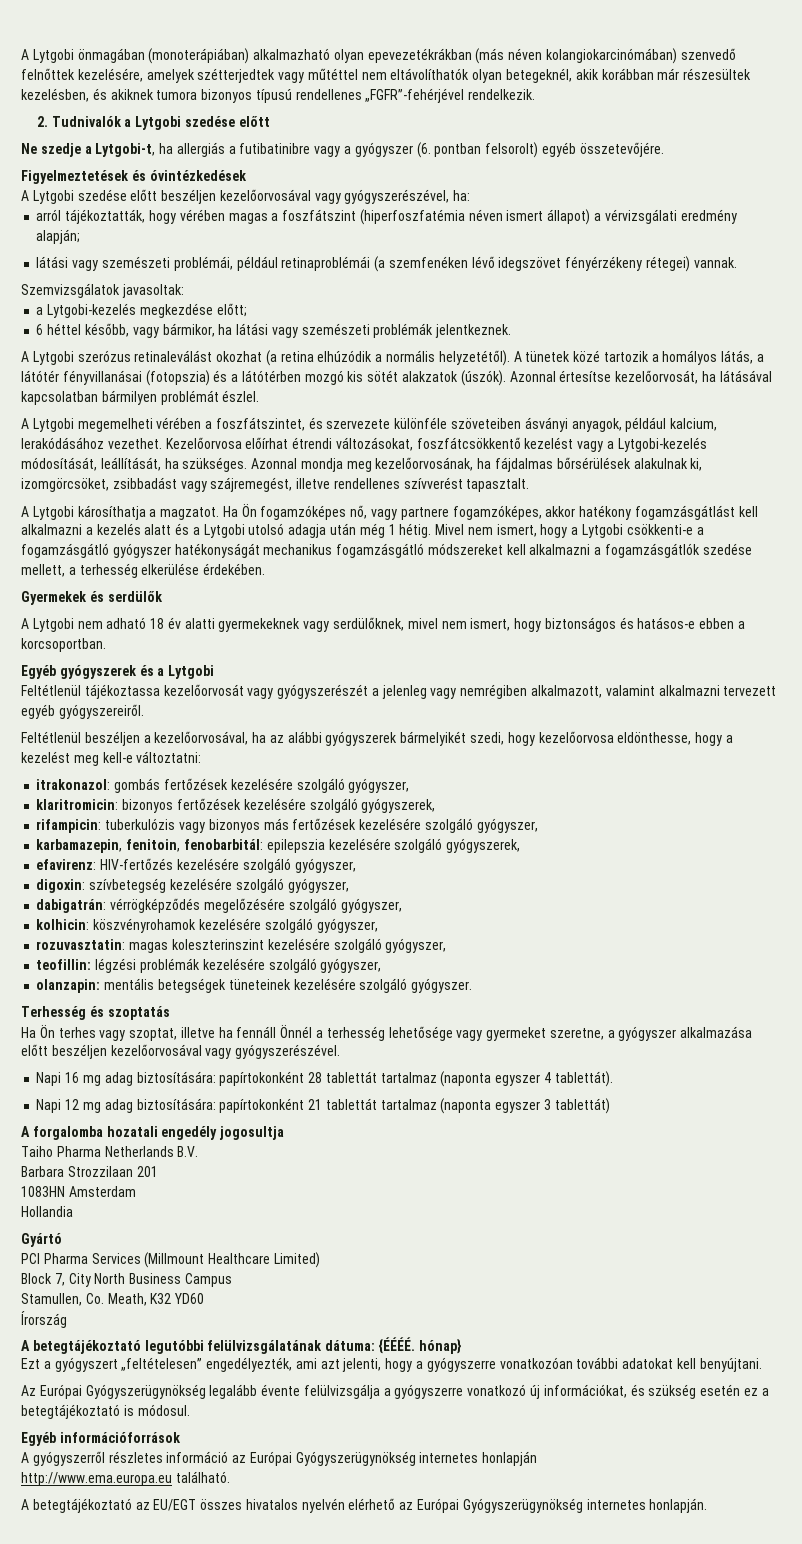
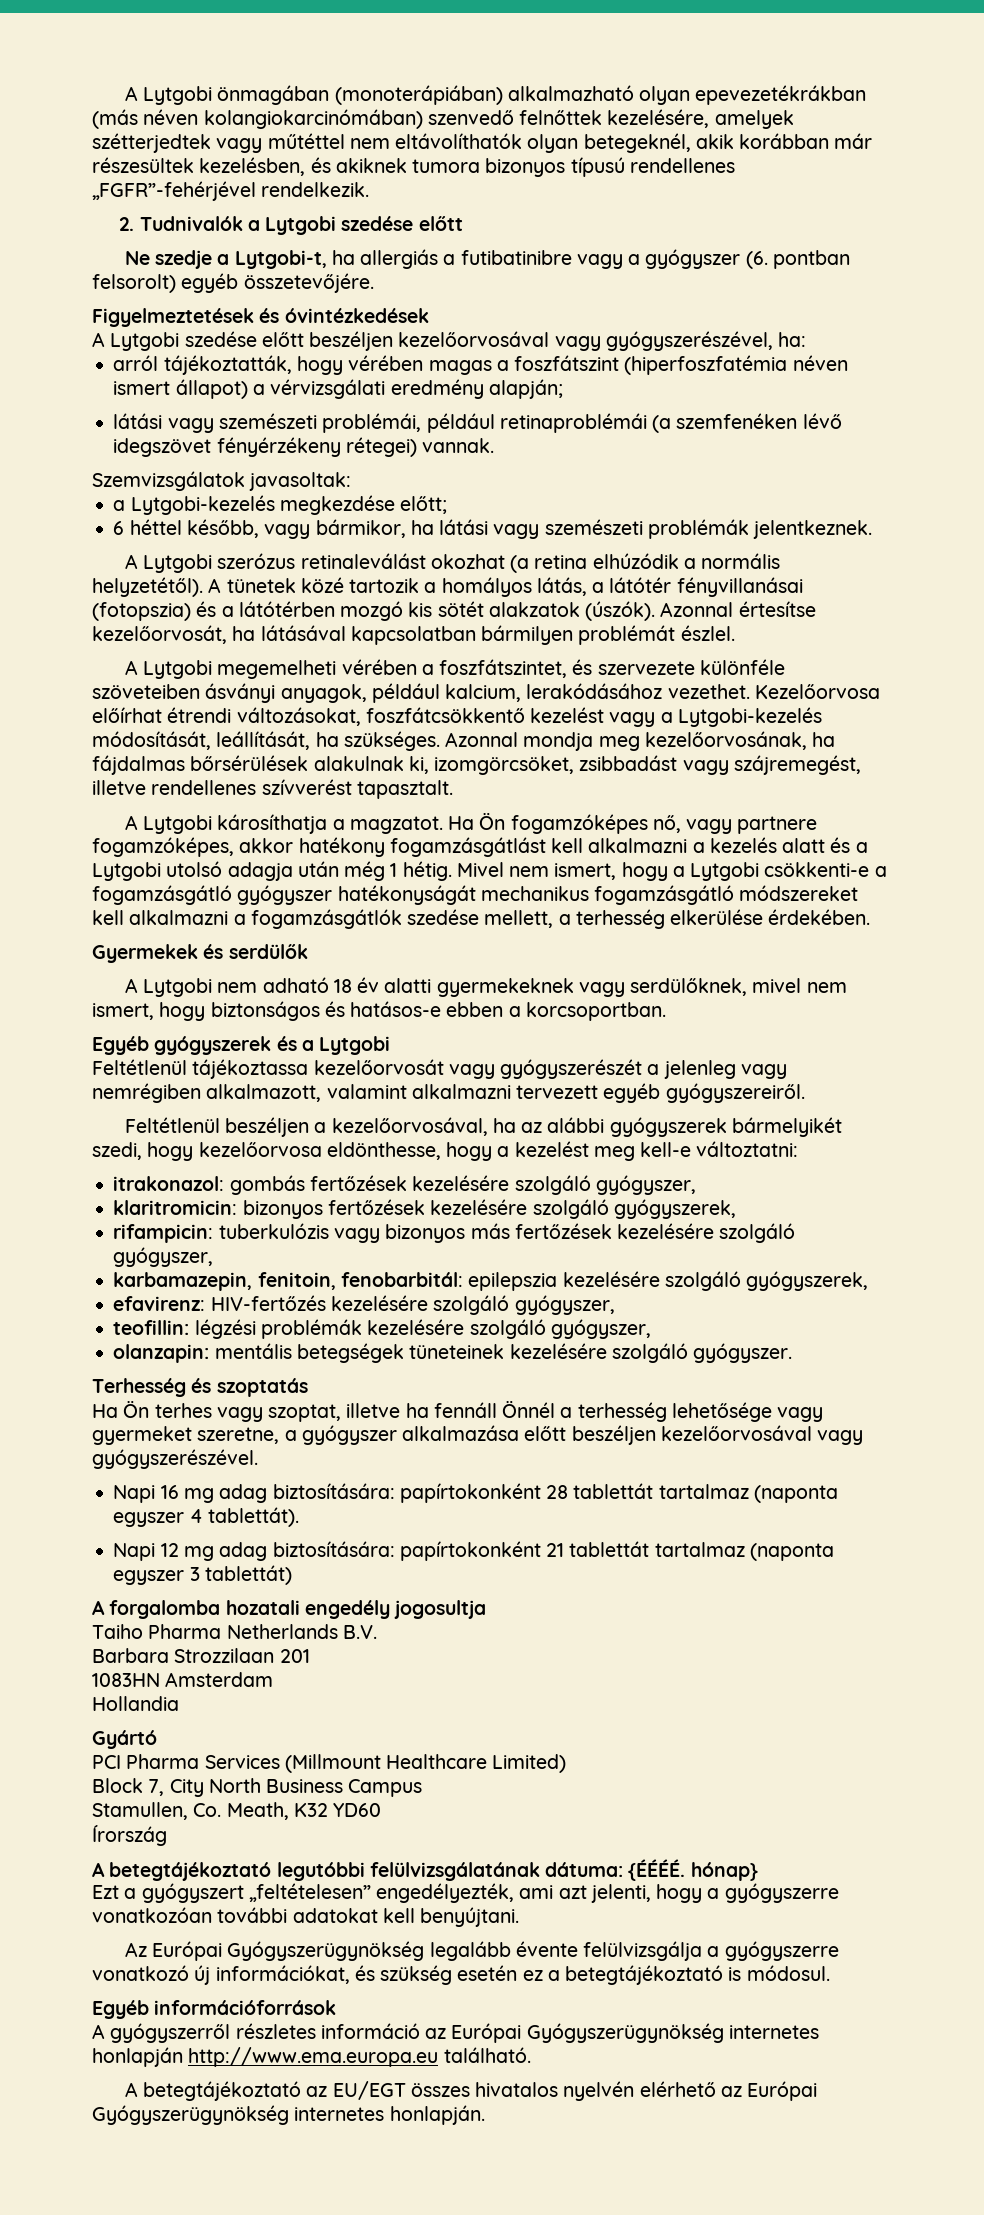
[36,878,349,893] [36,898,402,913] [36,918,378,933] [36,938,447,953] // digoxin: szívbetegség kezelésére szolgáló gyógyszer, // dabigatrán: vérrögképződés megelőzésére szolgáló gyógyszer, // kolhicin: köszvényrohamok kezelésére szolgáló gyógyszer, // rozuvasztatin: magas koleszterinszint kezelésére szolgáló gyógyszer, -> (615, 1305) none
(538, 1458) // -> (183, 2057) none

